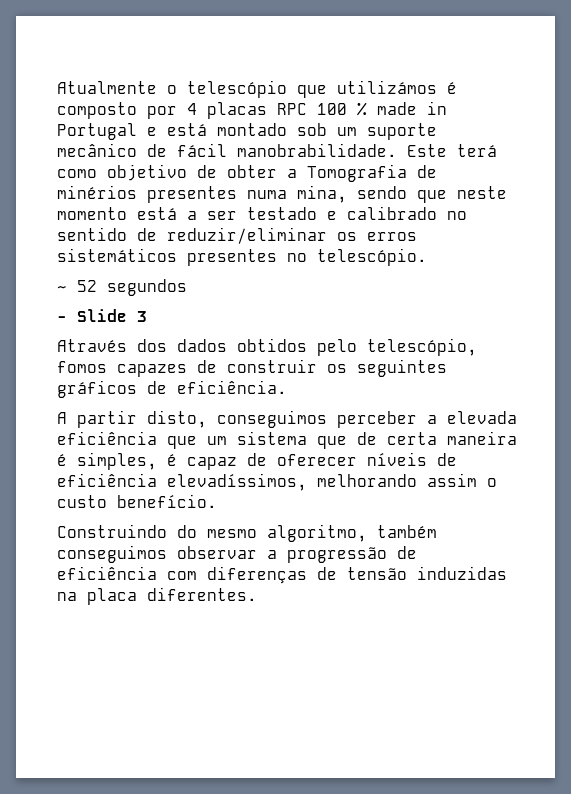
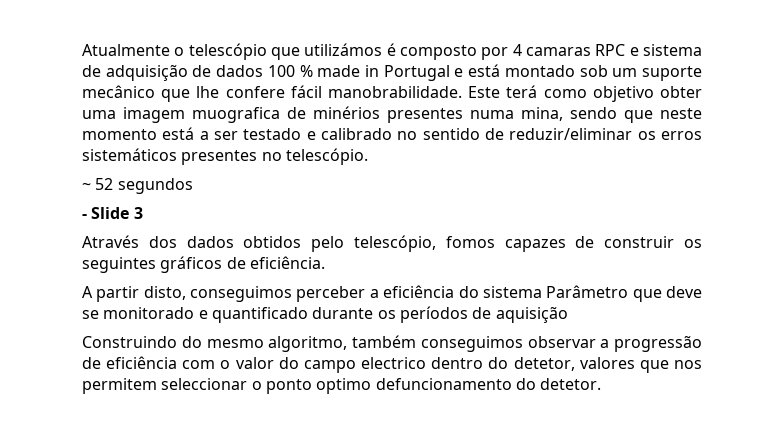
[207,102,307,119] placas RPC -> [526,44,702,56] [82,64,264,81] camaras RPC e sistema de adquisição de dados
[147,144,167,157] de -> [161,86,285,102] que lhe confere
[197,164,407,182] de obter a Tomografia -> [660,86,702,98] [82,107,280,123] obter uma imagem muografica
[447,411,517,424] [57,431,517,449] [57,452,457,470] [57,473,497,491] [57,494,217,508] elevada eficiência que um sistema que de certa maneira é simples, é capaz de oferecer níveis de eficiência elevadíssimos, melhorando assim o custo benefício. -> [383,285,703,302] [82,306,568,323] eficiência do sistema Parâmetro que deve se monitorado e quantificado durante os períodos de aquisição
[207,566,507,584] [57,587,257,605] diferenças de tensão induzidas na placa diferentes. -> [220,357,702,373] [82,378,602,394] o valor do campo electrico dentro do detetor, valores que nos permitem seleccionar o ponto optimo defuncionamento do detetor.

